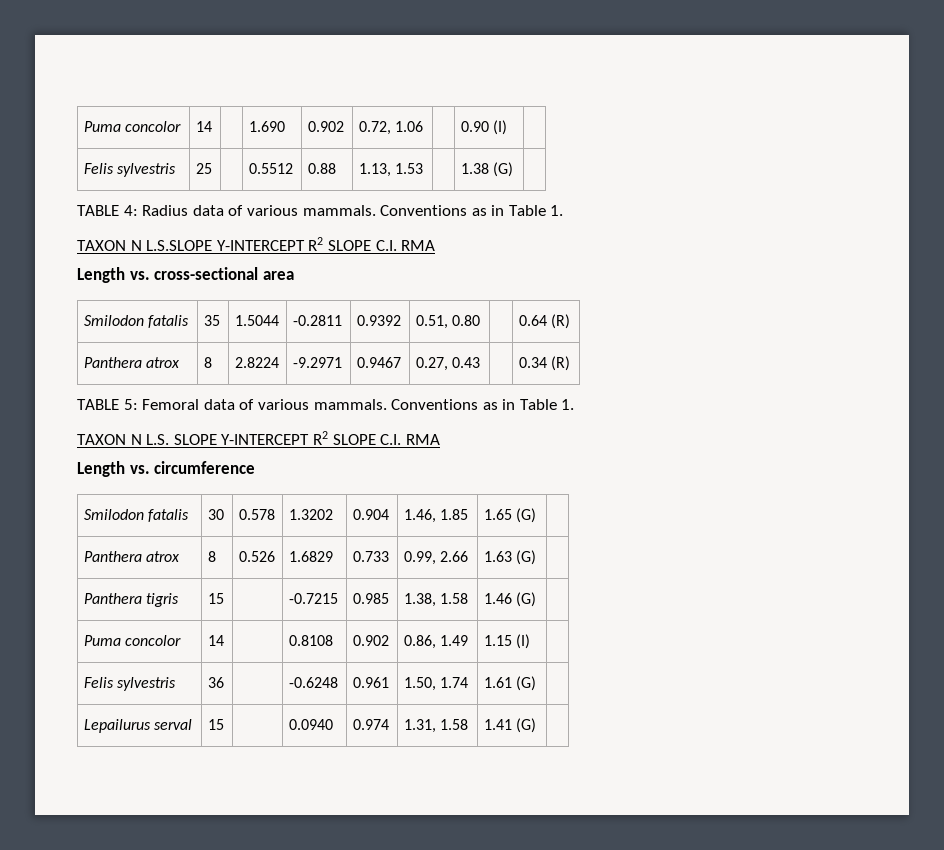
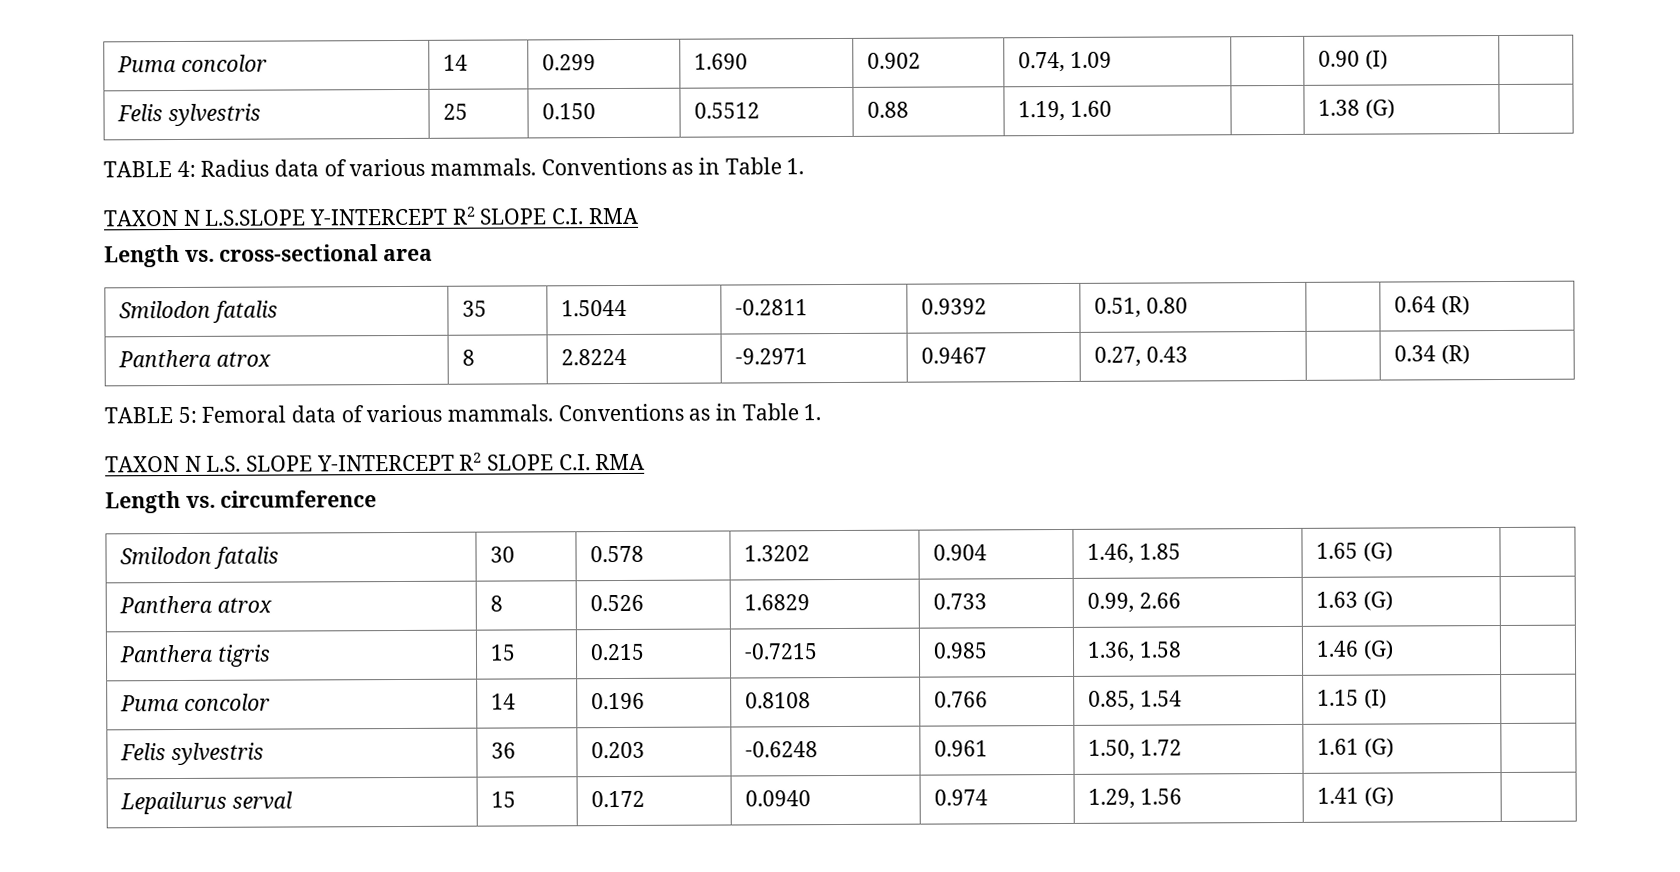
[83,121,182,132] [195,121,212,132] Puma concolor | 14 | -> [117,54,267,73] [443,54,469,71] [542,54,597,71] Puma concolor | 14 | 0.299
[358,121,424,135] 0.72, 1.06 -> [1018,51,1112,73] 0.74, 1.09
(212, 168) none -> [542,103,597,120] 0.150
[358,163,424,177] 1.13, 1.53 -> [1018,100,1112,122] 1.19, 1.60
(224, 598) none -> [590,643,646,661] 0.215
[403,593,436,607] 1.38, -> [1087,641,1136,662] 1.36,
(224, 640) none -> [591,692,646,710] 0.196
[352,635,389,646] [403,635,469,649] 0.902 | 0.86, 1.49 -> [934,691,989,708] [1088,690,1182,711] 0.766 | 0.85, 1.54
(224, 682) none -> [591,741,646,759] 0.203
[440,677,469,688] 1.74 -> [1139,739,1182,756] 1.72
(224, 724) none -> [591,790,646,808] 0.172
[403,719,469,733] 1.31, 1.58 -> [1088,788,1182,809] 1.29, 1.56

